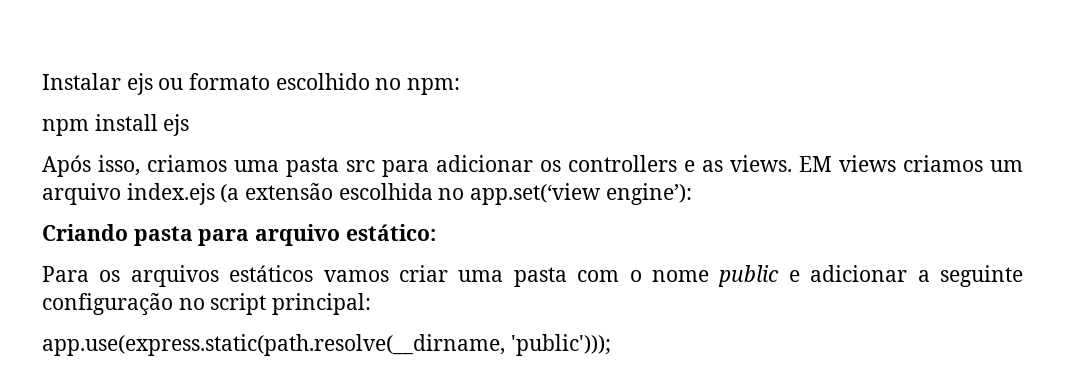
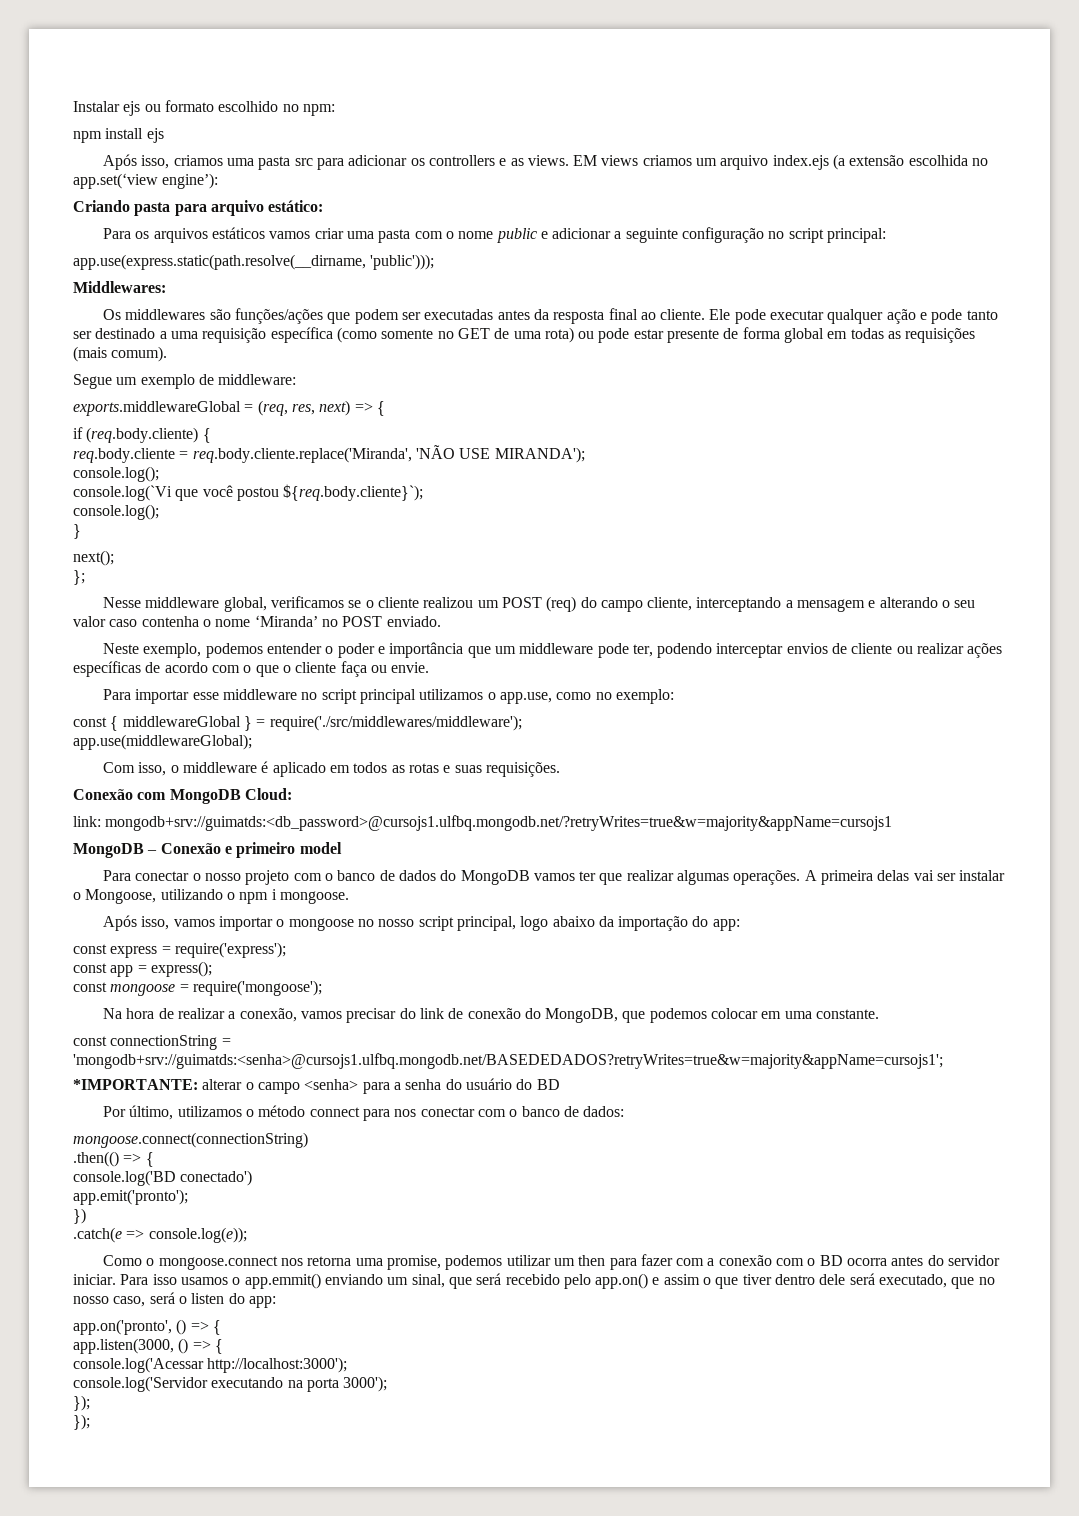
(611, 345) none -> [73,281,166,293] [102,308,998,324] [73,327,976,343] [73,346,168,362] [73,374,297,389] [73,400,385,416] [73,427,211,443] [73,445,585,463] [73,466,159,482] [73,484,424,501] [73,504,159,520] [73,524,81,539] [73,550,114,566] [73,570,85,585] [102,596,976,612] [73,615,441,627] [102,642,1003,658] [73,661,430,677] [102,689,674,704] [73,715,522,731] [73,734,252,750] [102,761,560,777] [73,788,292,804] [73,815,893,831] [73,842,342,858] [102,870,1006,885] [73,889,349,904] [102,915,740,931] [73,942,286,958] [73,961,212,977] [73,980,322,996] [102,1008,880,1023] [73,1035,231,1050] [73,1053,943,1069] [73,1078,560,1094] [102,1105,625,1121] [73,1132,308,1148] [73,1151,154,1167] [73,1170,253,1186] [73,1189,188,1205] [73,1208,86,1224] [73,1227,247,1243] [102,1254,1001,1270] [73,1273,995,1289] [73,1292,276,1308] [73,1319,221,1335] [73,1338,223,1354] [73,1357,348,1373] [73,1376,388,1392] [73,1395,90,1411] [73,1414,90,1430] // Middlewares: // Os middlewares são funções/ações que podem ser executadas antes da resposta final ao cliente. Ele pode executar qualquer ação e pode tanto ser destinado a uma requisição específica (como somente no GET de uma rota) ou pode estar presente de forma global em todas as requisições (mais comum). // Segue um exemplo de middleware: // exports.middlewareGlobal = (req, res, next) => { // if (req.body.cliente) { // req.body.cliente = req.body.cliente.replace('Miranda', 'NÃO USE MIRANDA'); // console.log(); // console.log(`Vi que você postou ${req.body.cliente}`); // console.log(); // } // next(); // }; // Nesse middleware global, verificamos se o cliente realizou um POST (req) do campo cliente, interceptando a mensagem e alterando o seu valor caso contenha o nome ‘Miranda’ no POST enviado. // Neste exemplo, podemos entender o poder e importância que um middleware pode ter, podendo interceptar envios de cliente ou realizar ações específicas de acordo com o que o cliente faça ou envie. // Para importar esse middleware no script principal utilizamos o app.use, como no exemplo: // const { middlewareGlobal } = require('./src/middlewares/middleware'); // app.use(middlewareGlobal); // Com isso, o middleware é aplicado em todos as rotas e suas requisições. // Conexão com MongoDB Cloud: // link: mongodb+srv://guimatds:<db_password>@cursojs1.ulfbq.mongodb.net/?retryWrites=true&w=majority&appName=cursojs1 // MongoDB – Conexão e primeiro model // Para conectar o nosso projeto com o banco de dados do MongoDB vamos ter que realizar algumas operações. A primeira delas vai ser instalar o Mongoose, utilizando o npm i mongoose. // Após isso, vamos importar o mongoose no nosso script principal, logo abaixo da importação do app: // const express = require('express'); // const app = express(); // const mongoose = require('mongoose'); // Na hora de realizar a conexão, vamos precisar do link de conexão do MongoDB, que podemos colocar em uma constante. // const connectionString = 'mongodb+srv://guimatds:<senha>@cursojs1.ulfbq.mongodb.net/BASEDEDADOS?retryWrites=true&w=majority&appName=cursojs1'; // *IMPORTANTE: alterar o campo <senha> para a senha do usuário do BD // Por último, utilizamos o método connect para nos conectar com o banco de dados: // mongoose.connect(connectionString) // .then(() => { // console.log('BD conectado') // app.emit('pronto'); // }) // .catch(e => console.log(e)); // Como o mongoose.connect nos retorna uma promise, podemos utilizar um then para fazer com a conexão com o BD ocorra antes do servidor iniciar. Para isso usamos o app.emmit() enviando um sinal, que será recebido pelo app.on() e assim o que tiver dentro dele será executado, que no nosso caso, será o listen do app: // app.on('pronto', () => { // app.listen(3000, () => { // console.log('Acessar http://localhost:3000'); // console.log('Servidor executando na porta 3000'); // }); // });

